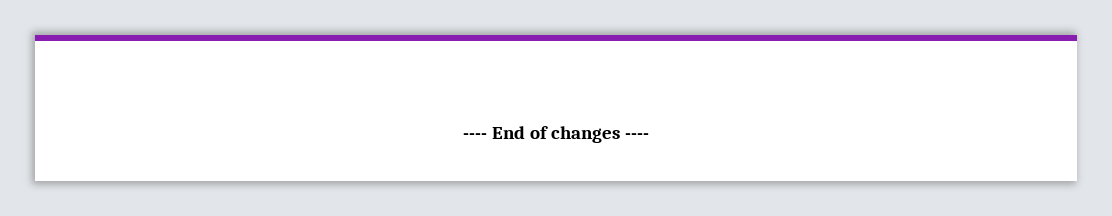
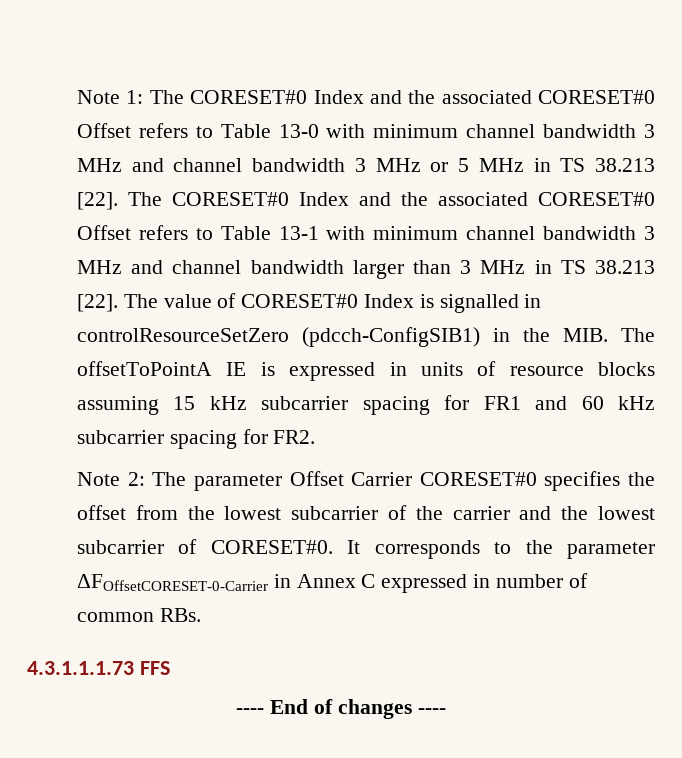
(462, 136) none -> [76,90,655,104] [76,123,655,138] [76,158,656,172] [76,192,655,210] [76,225,655,240] [76,260,656,279] [76,293,542,313] [76,327,655,347] [76,361,656,381] [76,395,655,415] [76,429,316,449] [76,471,655,491] [76,505,655,520] [76,539,655,559] [76,573,588,593] [76,608,201,622] [27,661,170,675] Note 1: The CORESET#0 Index and the associated CORESET#0 Offset refers to Table 13-0 with minimum channel bandwidth 3 MHz and channel bandwidth 3 MHz or 5 MHz in TS 38.213 [22]. The CORESET#0 Index and the associated CORESET#0 Offset refers to Table 13-1 with minimum channel bandwidth 3 MHz and channel bandwidth larger than 3 MHz in TS 38.213 [22]. The value of CORESET#0 Index is signalled in controlResourceSetZero (pdcch-ConfigSIB1) in the MIB. The offsetToPointA IE is expressed in units of resource blocks assuming 15 kHz subcarrier spacing for FR1 and 60 kHz subcarrier spacing for FR2. // Note 2: The parameter Offset Carrier CORESET#0 specifies the offset from the lowest subcarrier of the carrier and the lowest subcarrier of CORESET#0. It corresponds to the parameter ΔFOffsetCORESET-0-Carrier in Annex C expressed in number of common RBs. // 4.3.1.1.1.73 FFS //

